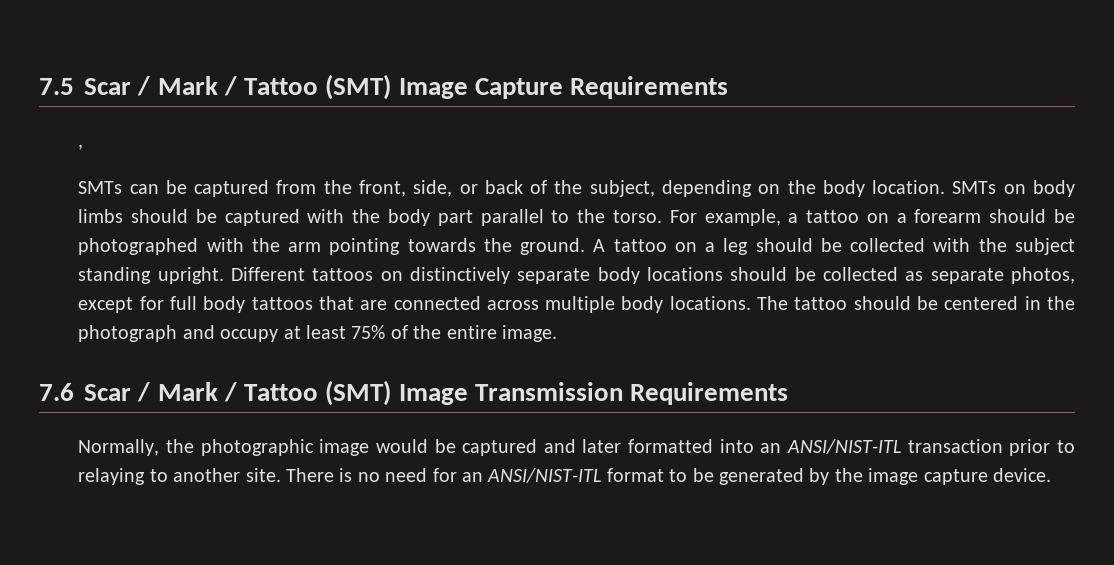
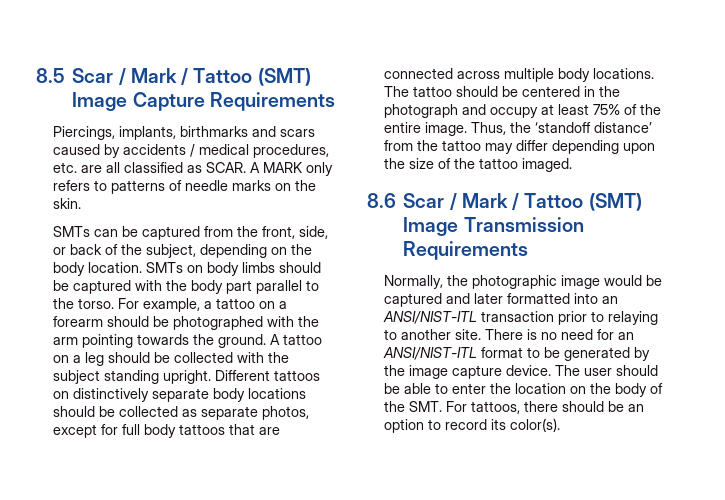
[39,78,74,95] 7.5 -> [36,68,65,83] 8.5
[78,144,84,150] , -> [53,126,316,140] [53,144,330,158] [53,162,334,176] [53,180,317,194] [53,198,82,209] Piercings, implants, birthmarks and scars caused by accidents / medical procedures, etc. are all classified as SCAR. A MARK only refers to patterns of needle marks on the skin.
[39,383,74,401] // 7.6 -> [471,122,653,135] [384,140,656,154] [384,158,573,172] [367,193,396,208] Thus, the ‘standoff distance’ from the tattoo may differ depending upon the size of the tattoo imaged. // 8.6
(1051, 475) none -> [555,365,659,376] [384,383,664,397] [384,401,645,414] [384,418,561,433] The user should be able to enter the location on the body of the SMT. For tattoos, there should be an option to record its color(s).

